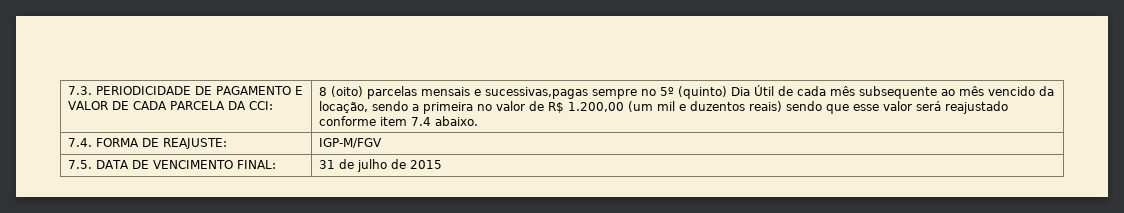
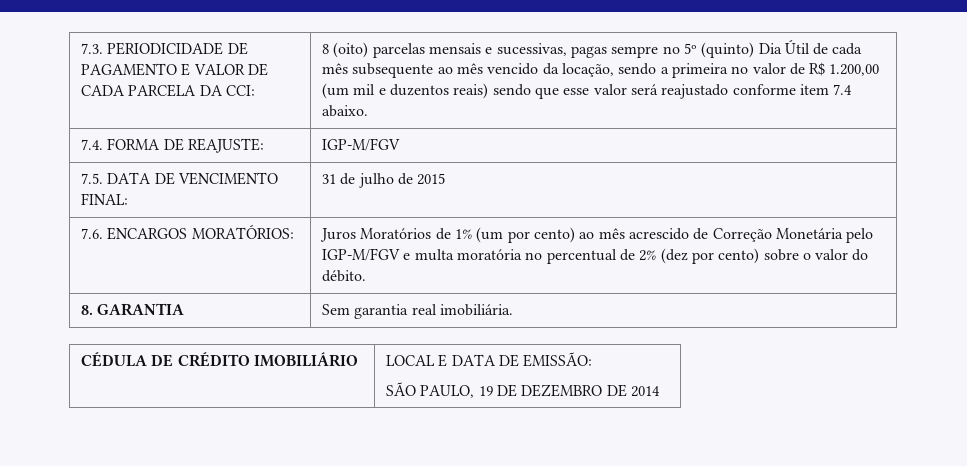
[484,87,588,99] sucessivas,pagas -> [496,43,607,58] sucessivas, pagas
(442, 164) none -> [80,225,294,240] [319,227,874,243] [321,248,869,264] [321,270,366,282] [80,303,185,316] [321,304,513,319] [80,352,358,367] [385,352,593,367] [385,382,660,398] // 7.6. ENCARGOS MORATÓRIOS: | Juros Moratórios de 1% (um por cento) ao mês acrescido de Correção Monetária pelo IGP-M/FGV e multa moratória no percentual de 2% (dez por cento) sobre o valor do débito. // 8. GARANTIA | Sem garantia real imobiliária. // CÉDULA DE CRÉDITO IMOBILIÁRIO | LOCAL E DATA DE EMISSÃO: // SÃO PAULO, 19 DE DEZEMBRO DE 2014

